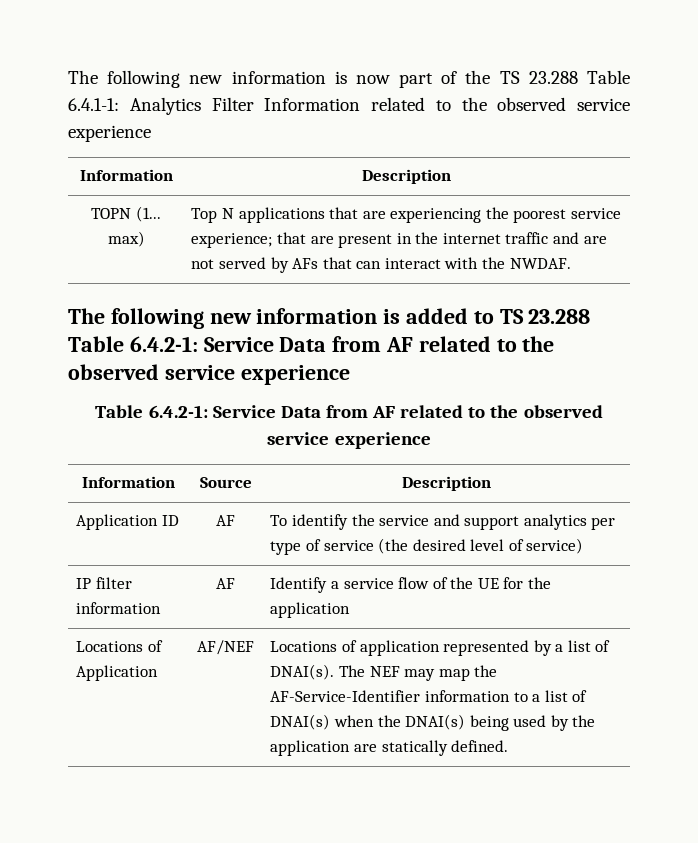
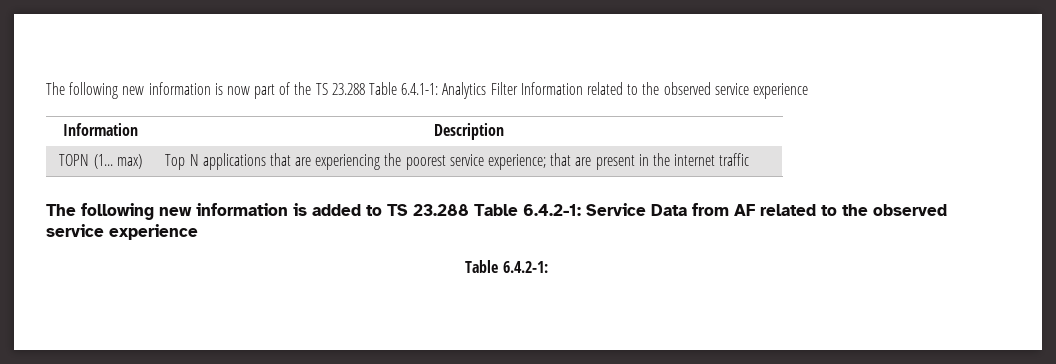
[553,232,607,244] [191,257,571,273] and are not served by AFs that can interact with the NWDAF. -> (750, 159) none
[212,405,603,418] [267,432,431,449] [82,476,175,488] [199,477,252,488] [401,476,491,491] [76,514,179,530] [216,515,235,526] [270,514,616,530] [270,538,584,555] [76,577,132,589] [76,602,162,614] [216,578,235,589] [270,577,552,593] [270,602,351,618] [76,640,163,652] [76,665,159,681] [197,640,254,655] [270,640,611,656] [270,664,498,681] [270,690,588,702] [270,714,596,731] [270,740,509,756] Service Data from AF related to the observed service experience // Information | Source | Description // Application ID | AF | To identify the service and support analytics per type of service (the desired level of service) // IP filter information | AF | Identify a service flow of the UE for the application // Locations of Application | AF/NEF | Locations of application represented by a list of DNAI(s). The NEF may map the AF-Service-Identifier information to a list of DNAI(s) when the DNAI(s) being used by the application are statically defined. -> (548, 267) none

